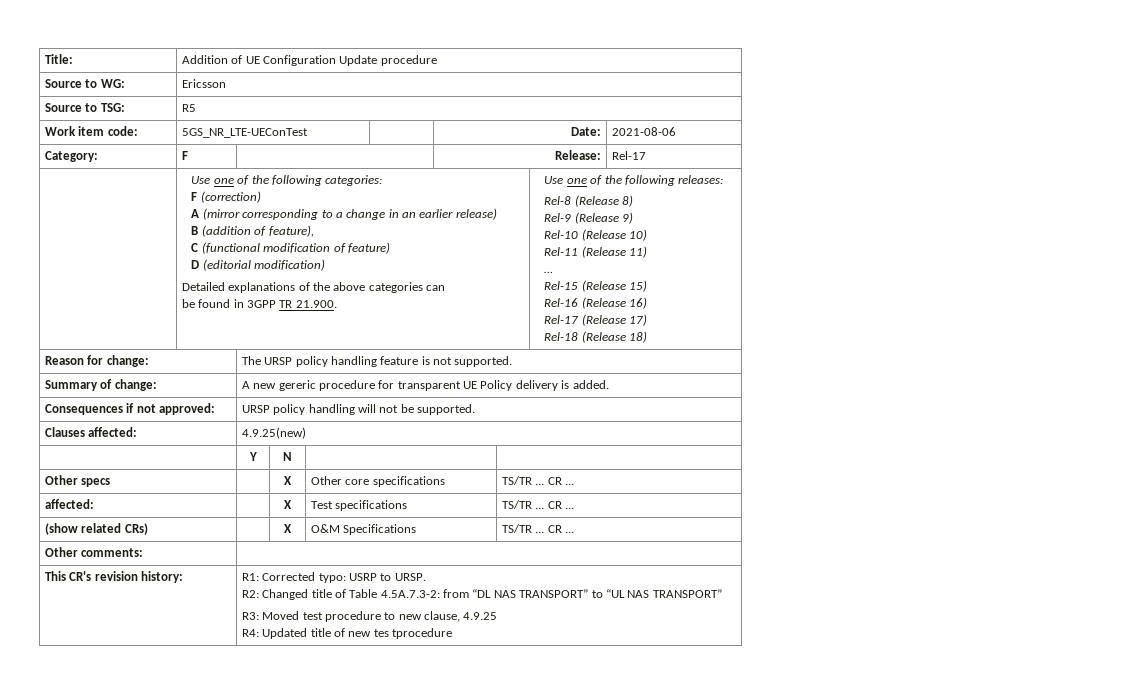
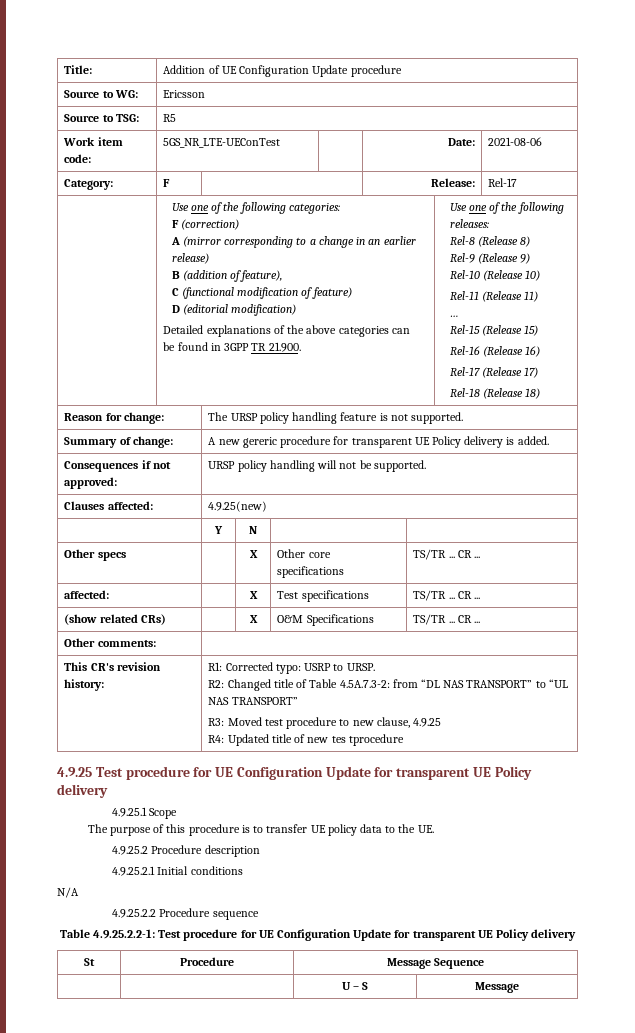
(453, 633) none -> [57,766,532,780] [57,784,108,798] [112,807,178,819] [87,824,434,836] [112,845,260,857] [112,866,243,876] [57,887,79,898] [112,908,259,920] [59,929,577,941] [84,958,95,966] [180,957,234,966] [386,958,485,969] [341,982,369,990] [475,982,519,993] // 4.9.25 Test procedure for UE Configuration Update for transparent UE Policy delivery // 4.9.25.1 Scope // The purpose of this procedure is to transfer UE policy data to the UE. // 4.9.25.2 Procedure description // 4.9.25.2.1 Initial conditions // N/A // 4.9.25.2.2 Procedure sequence // Table 4.9.25.2.2-1: Test procedure for UE Configuration Update for transparent UE Policy delivery // St | Procedure | Message Sequence // | | U – S | Message

